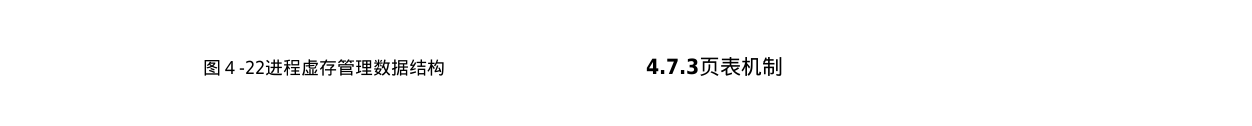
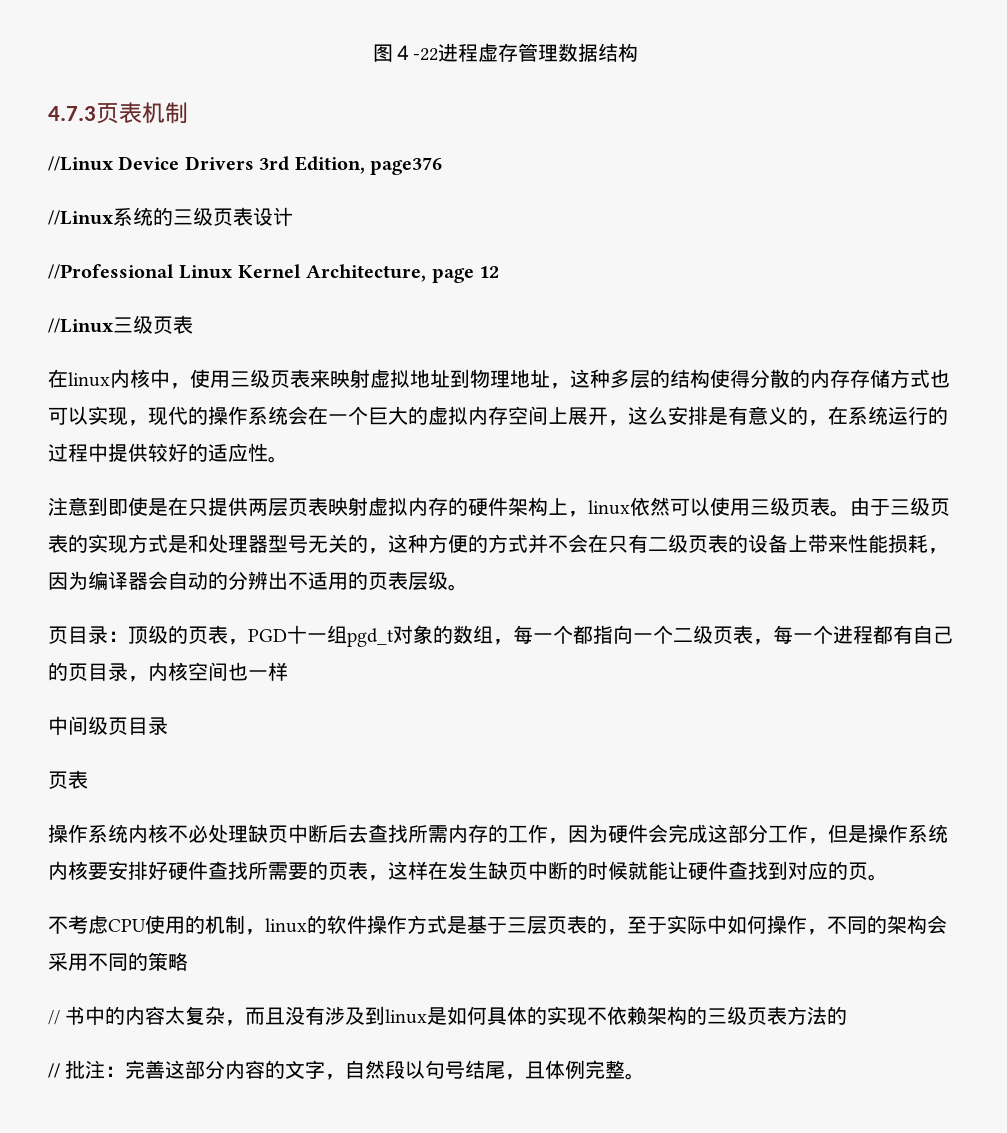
(783, 66) none -> [48,156,442,175] [48,207,293,226] [48,264,499,283] [48,315,193,334] [48,369,950,389] [48,406,948,426] [48,443,288,463] [48,497,950,517] [48,534,948,554] [48,571,468,591] [48,625,953,647] [48,662,288,682] [48,716,168,735] [48,770,88,789] [48,824,948,844] [48,861,888,881] [48,915,947,935] [48,952,188,971] [48,1006,848,1026] [48,1060,646,1080] // //Linux Device Drivers 3rd Edition, page376 // //Linux系统的三级页表设计 // //Professional Linux Kernel Architecture, page 12 // //Linux三级页表 // 在linux内核中，使用三级页表来映射虚拟地址到物理地址，这种多层的结构使得分散的内存存储方式也可以实现，现代的操作系统会在一个巨大的虚拟内存空间上展开，这么安排是有意义的，在系统运行的过程中提供较好的适应性。 // 注意到即使是在只提供两层页表映射虚拟内存的硬件架构上，linux依然可以使用三级页表。由于三级页表的实现方式是和处理器型号无关的，这种方便的方式并不会在只有二级页表的设备上带来性能损耗，因为编译器会自动的分辨出不适用的页表层级。 // 页目录：顶级的页表，PGD十一组pgd_t对象的数组，每一个都指向一个二级页表，每一个进程都有自己的页目录，内核空间也一样 // 中间级页目录 // 页表 // 操作系统内核不必处理缺页中断后去查找所需内存的工作，因为硬件会完成这部分工作，但是操作系统内核要安排好硬件查找所需要的页表，这样在发生缺页中断的时候就能让硬件查找到对应的页。 // 不考虑CPU使用的机制，linux的软件操作方式是基于三层页表的，至于实际中如何操作，不同的架构会采用不同的策略 // // 书中的内容太复杂，而且没有涉及到linux是如何具体的实现不依赖架构的三级页表方法的 // // 批注：完善这部分内容的文字，自然段以句号结尾，且体例完整。

